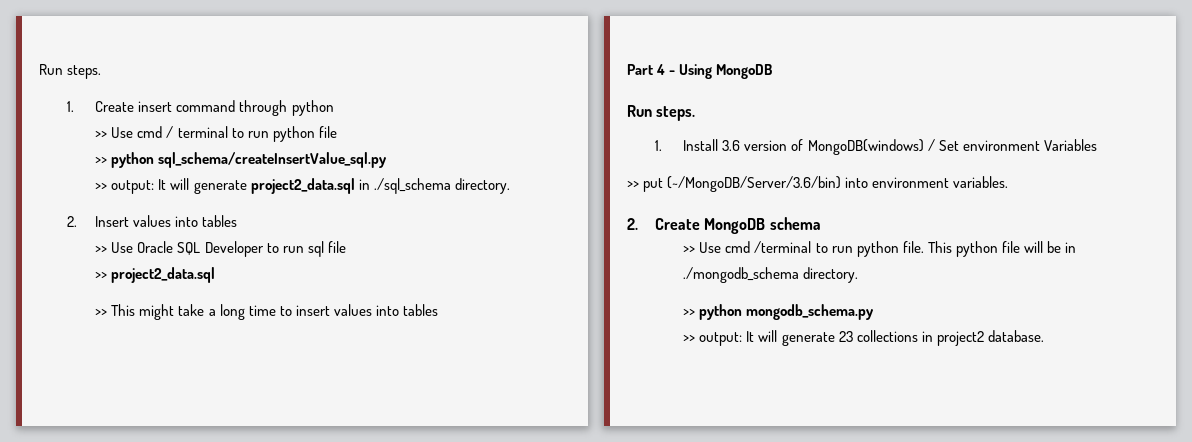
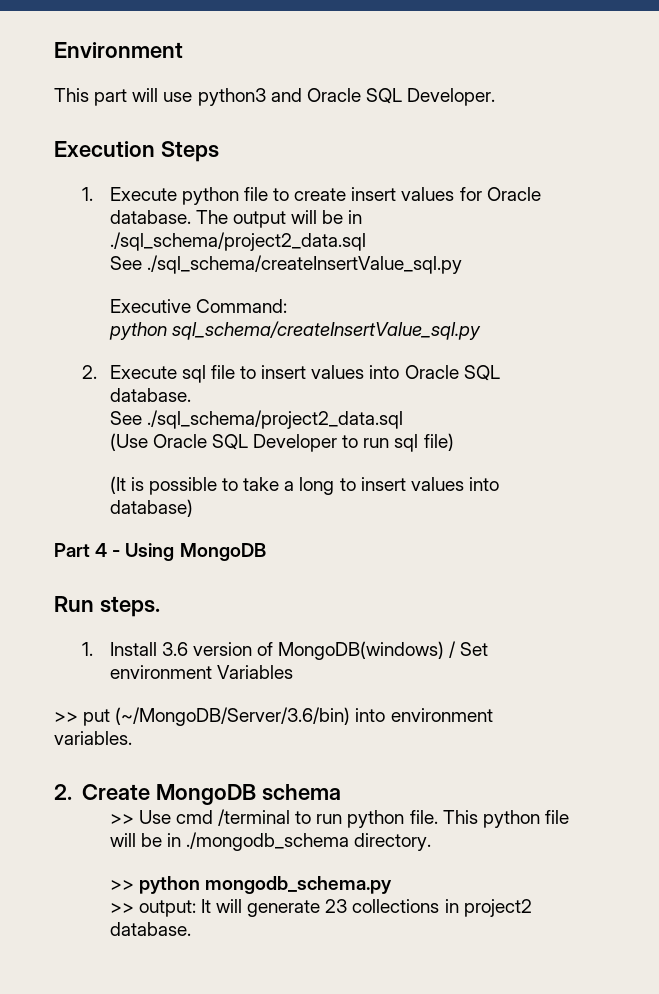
[39,64,102,79] [67,100,334,116] [95,126,337,142] [95,152,388,168] [95,178,510,194] [67,215,238,227] [95,242,134,253] Run steps. // 1. Create insert command through python // >> Use cmd / terminal to run python file // >> python sql_schema/createInsertValue_sql.py // >> output: It will generate project2_data.sql in ./sql_schema directory. // 2. Insert values into tables // >> Use -> [54,42,183,58] [54,88,496,106] [54,141,219,162] [81,187,541,205] [109,210,363,228] [109,232,366,251] [109,255,462,274] [109,299,287,313] [108,321,481,340] [81,365,500,383] [109,388,191,402] [109,410,403,429] [109,433,148,451] Environment // This part will use python3 and Oracle SQL Developer. // Execution Steps // 1. Execute python file to create insert values for Oracle database. The output will be in ./sql_schema/project2_data.sql // See ./sql_schema/createInsertValue_sql.py // Executive Command: // python sql_schema/createInsertValue_sql.py // 2. Execute sql file to insert values into Oracle SQL database. // See ./sql_schema/project2_data.sql // (Use
[327,241,346,253] [95,267,216,283] [95,304,175,320] file // >> project2_data.sql // >> This might -> [423,433,454,451] [109,476,239,495] file) // (It is possible to
[248,304,438,316] time to insert values into tables -> [339,477,499,491] [109,499,193,517] to insert values into database)

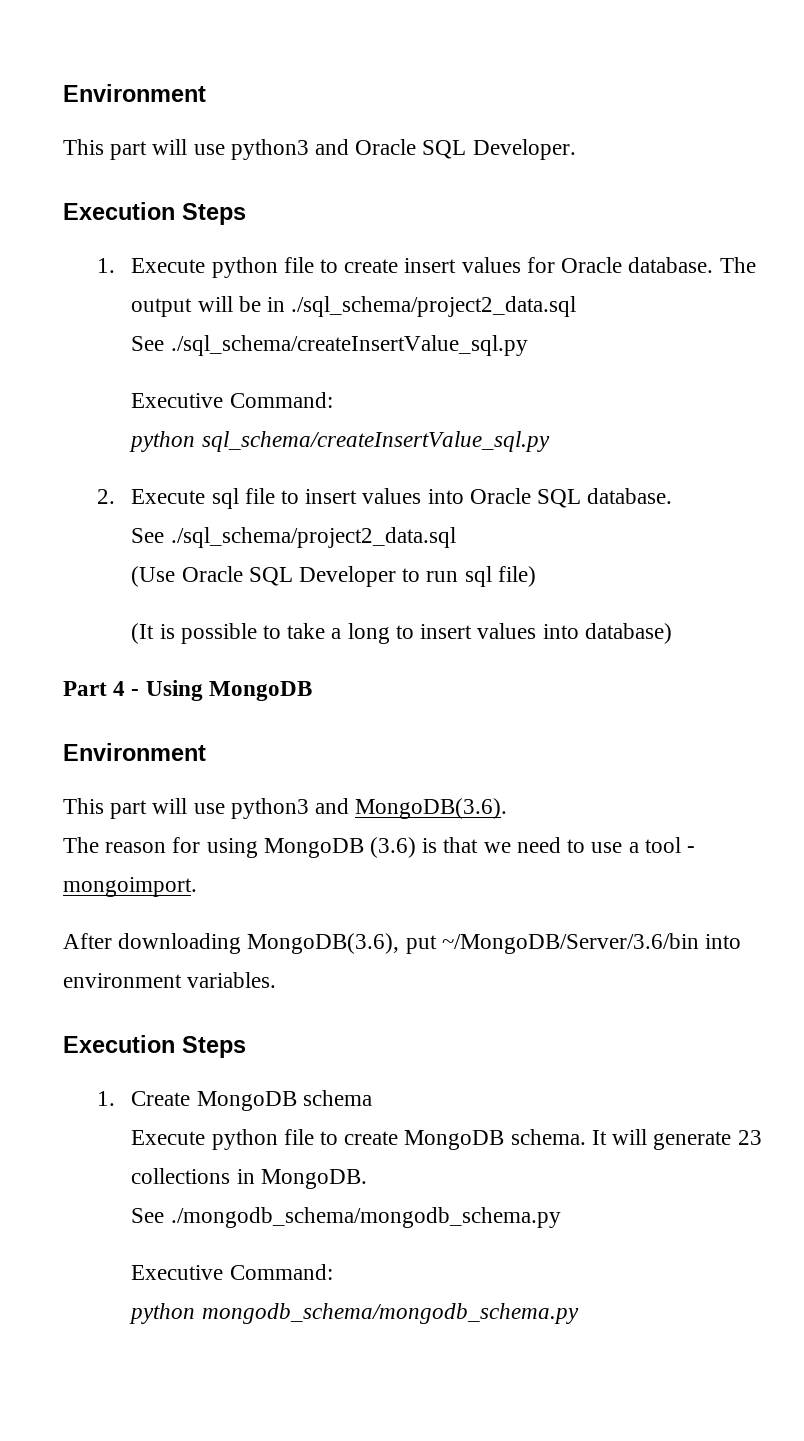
[54,596,160,617] [81,641,489,660] [109,665,293,679] [54,707,351,726] Run steps. // 1. Install 3.6 version of MongoDB(windows) / Set environment Variables // >> put (~/MongoDB/Server/3.6/bin) -> [63,743,206,761] [63,798,508,819] [63,837,695,858] [63,877,197,897] [63,933,699,954] Environment // This part will use python3 and MongoDB(3.6). // The reason for using MongoDB (3.6) is that we need to use a tool - mongoimport. // After downloading MongoDB(3.6), put ~/MongoDB/Server/3.6/bin
[54,784,72,800] 2. -> [63,1035,246,1058] [97,1091,116,1106] Execution Steps // 1.
[109,809,569,828] [109,832,432,851] [109,876,392,894] [109,900,196,917] >> Use cmd /terminal to run python file. This python file will be in ./mongodb_schema directory. // >> python mongodb_schema.py // >> output: -> [131,1129,586,1150] Execute python file to create MongoDB schema.
[463,899,532,917] [109,922,191,936] project2 database. -> [260,1169,367,1189] [131,1207,561,1228] [131,1264,333,1280] [129,1303,579,1324] MongoDB. // See ./mongodb_schema/mongodb_schema.py // Executive Command: // python mongodb_schema/mongodb_schema.py

